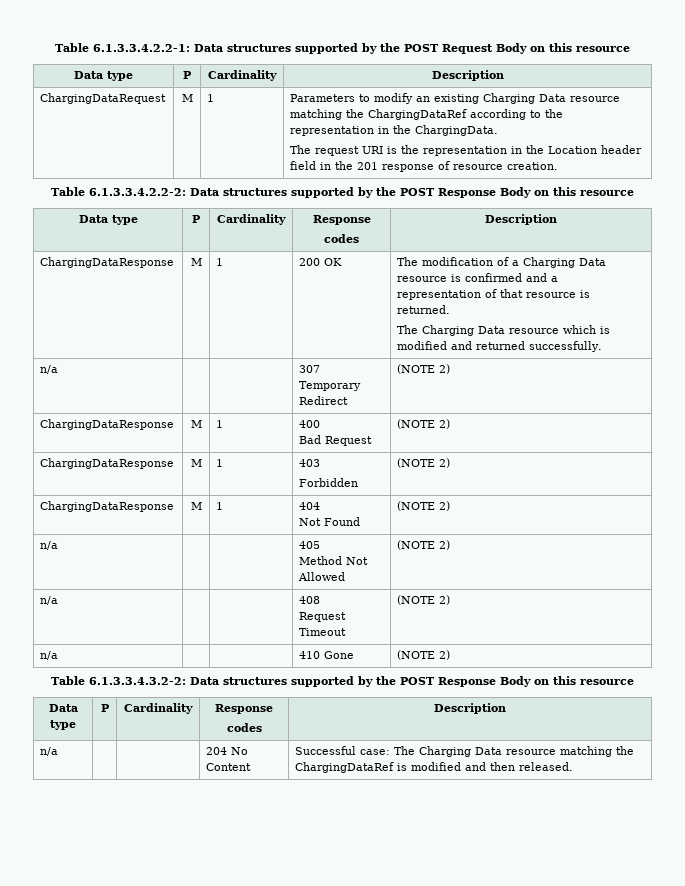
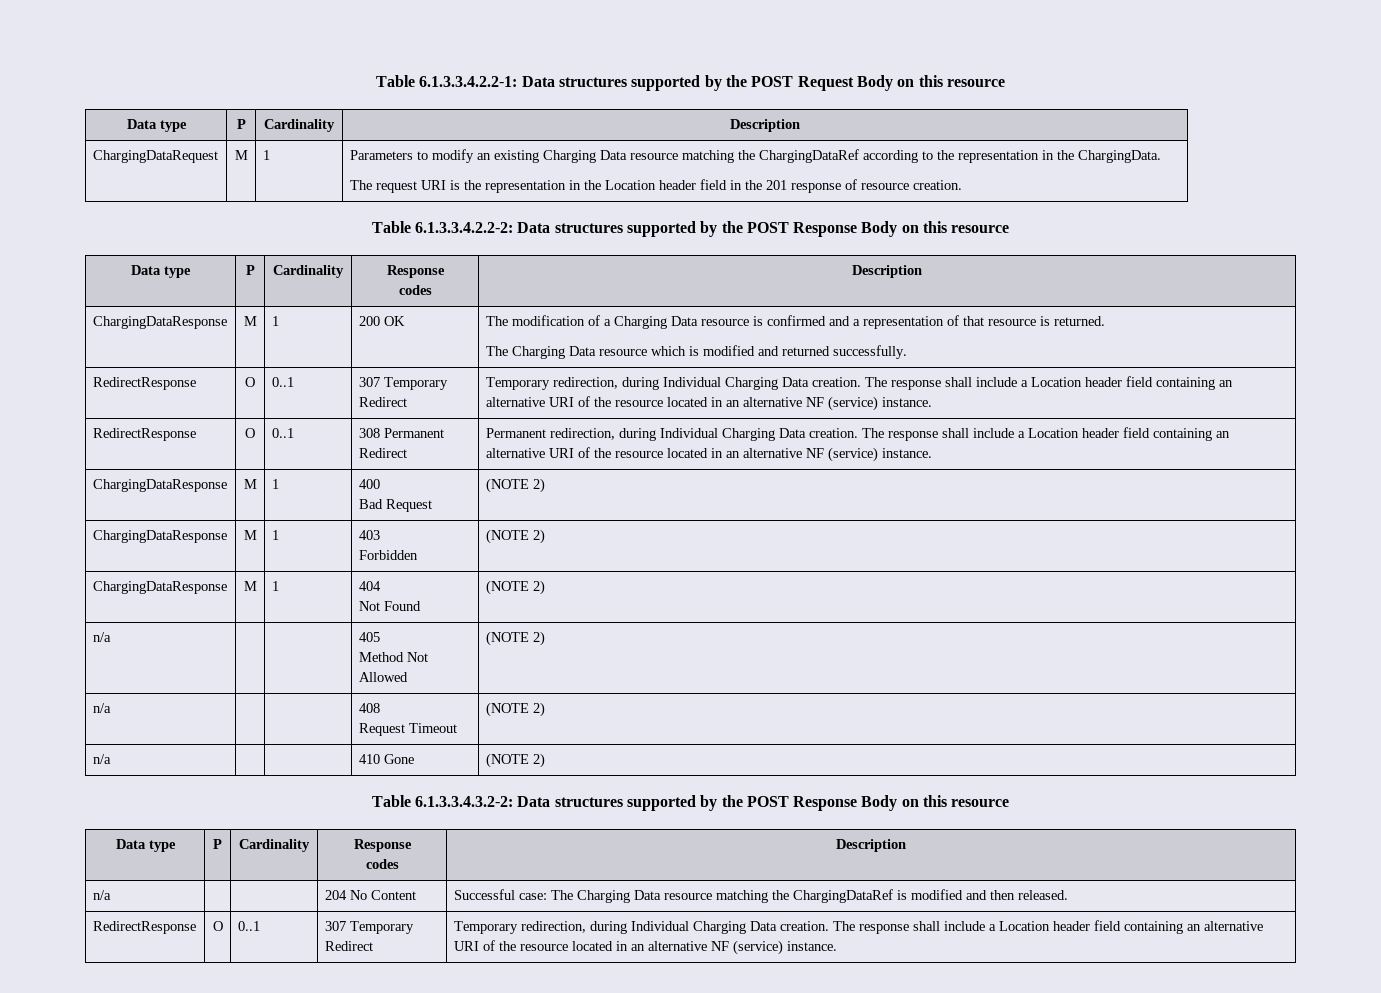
[40,365,59,374] [299,365,321,373] [299,381,362,391] [299,396,349,405] [397,364,451,374] n/a | | | 307 Temporary Redirect | (NOTE 2) -> [92,377,196,390] [245,377,255,387] [271,377,294,387] [358,377,448,390] [358,397,407,407] [485,376,1233,390] [485,396,932,411] [92,428,196,441] [245,428,255,438] [271,428,294,438] [358,428,444,438] [358,448,407,458] [485,427,1230,441] [485,447,932,462] RedirectResponse | O | 0..1 | 307 Temporary Redirect | Temporary redirection, during Individual Charging Data creation. The response shall include a Location header field containing an alternative URI of the resource located in an alternative NF (service) instance. // RedirectResponse | O | 0..1 | 308 Permanent Redirect | Permanent redirection, during Individual Charging Data creation. The response shall include a Location header field containing an alternative URI of the resource located in an alternative NF (service) instance.
(574, 766) none -> [92,921,196,934] [212,921,223,931] [237,921,260,931] [324,921,414,934] [324,941,373,951] [453,920,1263,934] [453,940,837,955] // RedirectResponse | O | 0..1 | 307 Temporary Redirect | Temporary redirection, during Individual Charging Data creation. The response shall include a Location header field containing an alternative URI of the resource located in an alternative NF (service) instance.

